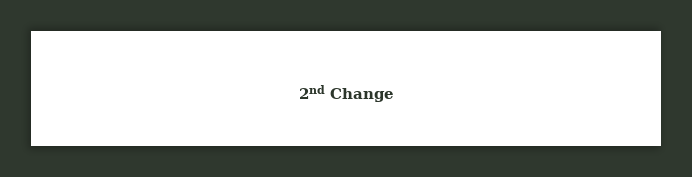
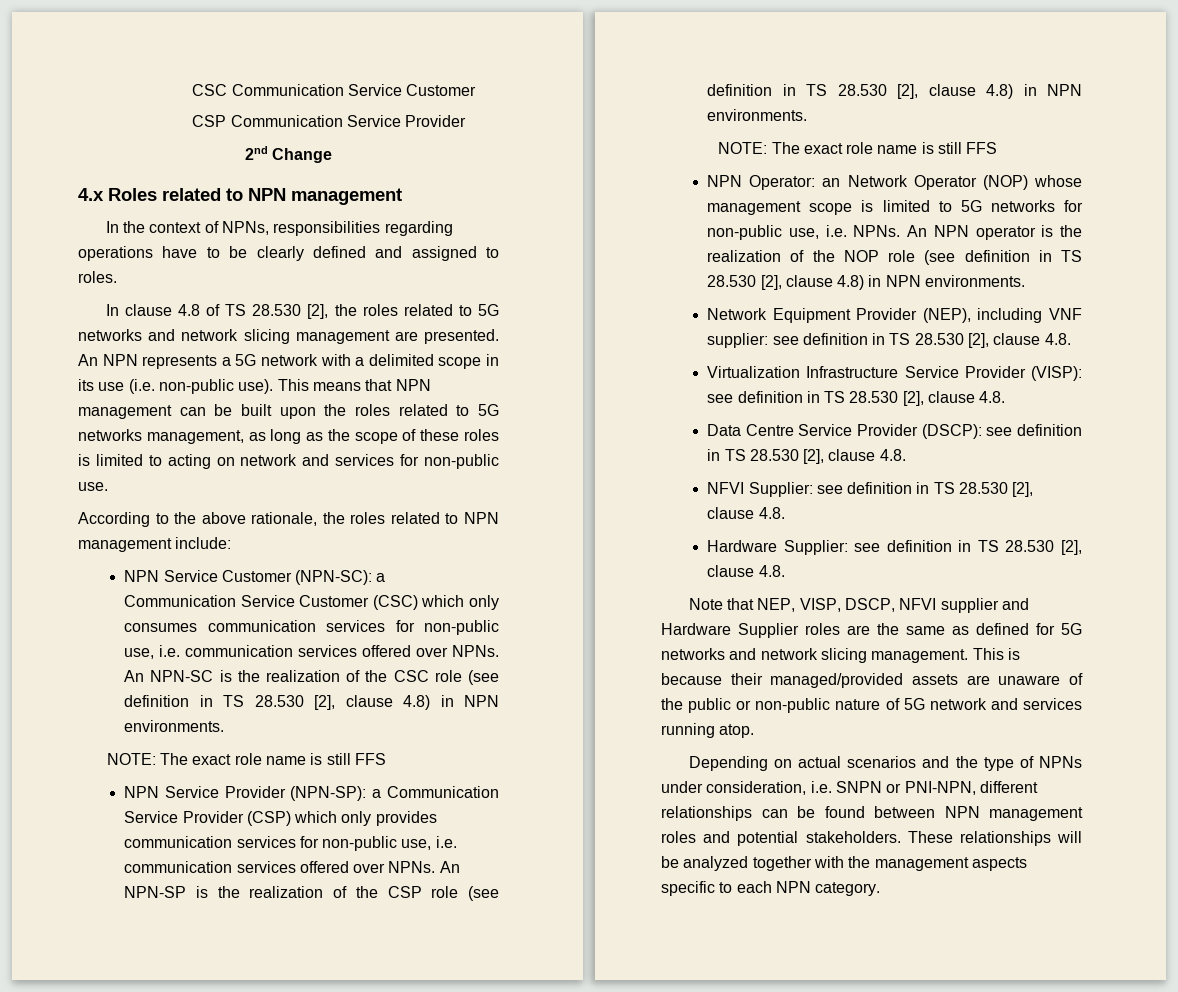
[298,85,394,102] 2nd Change -> [192,84,477,96] [192,115,467,127] [244,146,333,163] [78,188,402,205] [105,221,453,236] [78,246,499,261] [78,271,117,283] [105,304,499,319] [78,329,500,344] [78,354,500,369] [78,379,431,394] [78,404,500,419] [78,429,499,444] [78,454,500,469] [78,482,108,491] [78,512,499,527] [78,537,232,552] [124,570,386,585] [124,595,499,610] [124,620,499,635] [124,645,499,659] [124,670,500,685] [124,695,499,710] [124,720,225,732] [106,753,386,765] [124,786,499,801] [124,811,437,826] [124,836,457,851] [124,861,460,873] [124,886,499,901] [707,84,1082,99] [707,109,808,121] [718,142,998,154] [707,175,1082,190] [707,200,1083,215] [707,225,1082,240] [707,250,1082,265] [707,275,1026,290] [707,308,1082,323] [707,333,1071,348] [707,366,1082,381] [707,391,1006,406] [707,424,1082,439] [707,449,906,464] [707,482,1034,497] [707,507,785,519] [707,540,1082,555] [707,565,785,577] [688,598,1030,613] [661,623,1082,638] [661,648,1020,663] [661,673,1083,688] [661,698,1082,713] [661,723,755,738] [688,756,1082,771] [661,781,1038,795] [661,806,1083,821] [661,831,1082,846] [661,856,1027,871] [661,881,881,896] CSC Communication Service Customer // CSP Communication Service Provider // 2nd Change // 4.x Roles related to NPN management // In the context of NPNs, responsibilities regarding operations have to be clearly defined and assigned to roles. // In clause 4.8 of TS 28.530 [2], the roles related to 5G networks and network slicing management are presented. An NPN represents a 5G network with a delimited scope in its use (i.e. non-public use). This means that NPN management can be built upon the roles related to 5G networks management, as long as the scope of these roles is limited to acting on network and services for non-public use. // According to the above rationale, the roles related to NPN management include: // NPN Service Customer (NPN-SC): a Communication Service Customer (CSC) which only consumes communication services for non-public use, i.e. communication services offered over NPNs. An NPN-SC is the realization of the CSC role (see definition in TS 28.530 [2], clause 4.8) in NPN environments. // NOTE: The exact role name is still FFS // NPN Service Provider (NPN-SP): a Communication Service Provider (CSP) which only provides communication services for non-public use, i.e. communication services offered over NPNs. An NPN-SP is the realization of the CSP role (see definition in TS 28.530 [2], clause 4.8) in NPN environments. // NOTE: The exact role name is still FFS // NPN Operator: an Network Operator (NOP) whose management scope is limited to 5G networks for non-public use, i.e. NPNs. An NPN operator is the realization of the NOP role (see definition in TS 28.530 [2], clause 4.8) in NPN environments. // Network Equipment Provider (NEP), including VNF supplier: see definition in TS 28.530 [2], clause 4.8. // Virtualization Infrastructure Service Provider (VISP): see definition in TS 28.530 [2], clause 4.8. // Data Centre Service Provider (DSCP): see definition in TS 28.530 [2], clause 4.8. // NFVI Supplier: see definition in TS 28.530 [2], clause 4.8. // Hardware Supplier: see definition in TS 28.530 [2], clause 4.8. // Note that NEP, VISP, DSCP, NFVI supplier and Hardware Supplier roles are the same as defined for 5G networks and network slicing management. This is because their managed/provided assets are unaware of the public or non-public nature of 5G network and services running atop. // Depending on actual scenarios and the type of NPNs under consideration, i.e. SNPN or PNI-NPN, different relationships can be found between NPN management roles and potential stakeholders. These relationships will be analyzed together with the management aspects specific to each NPN category.

